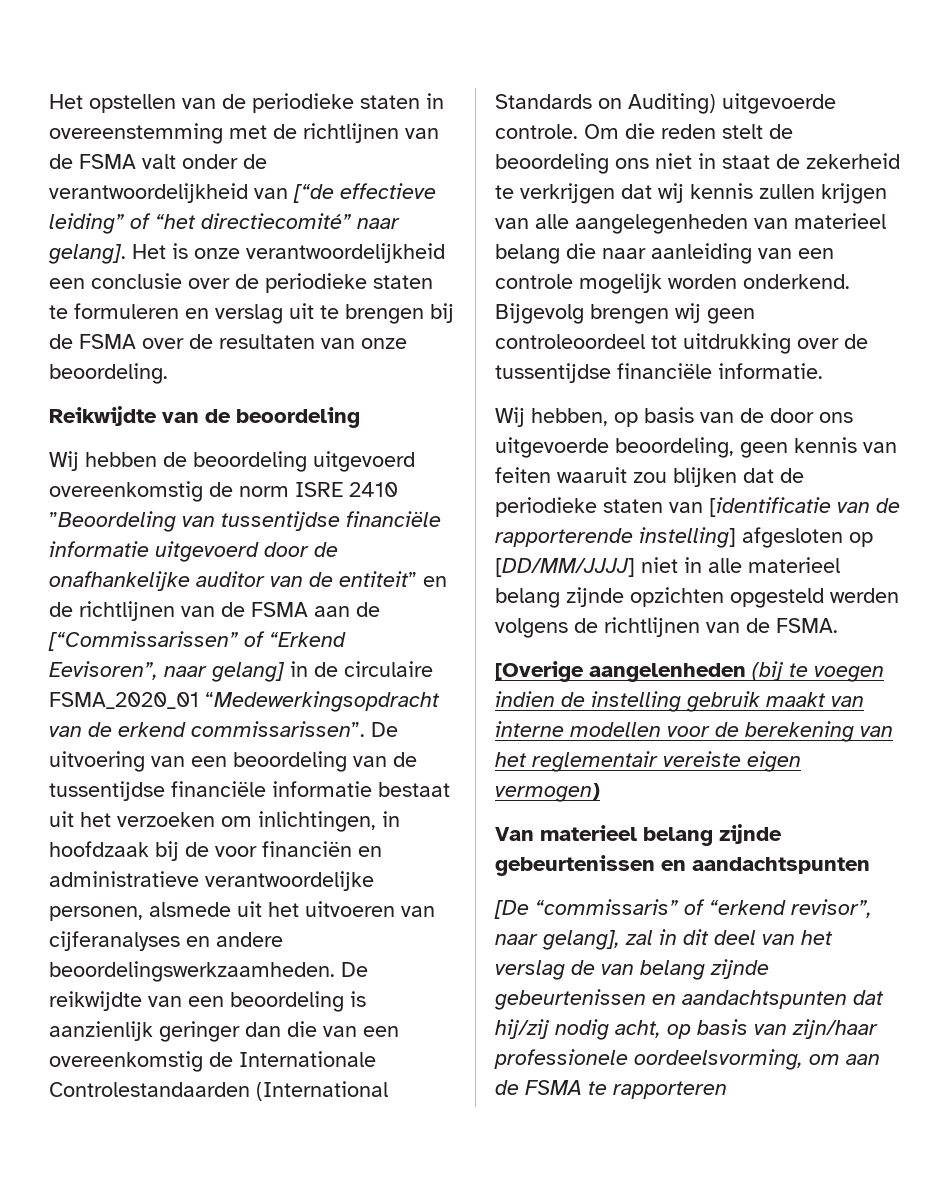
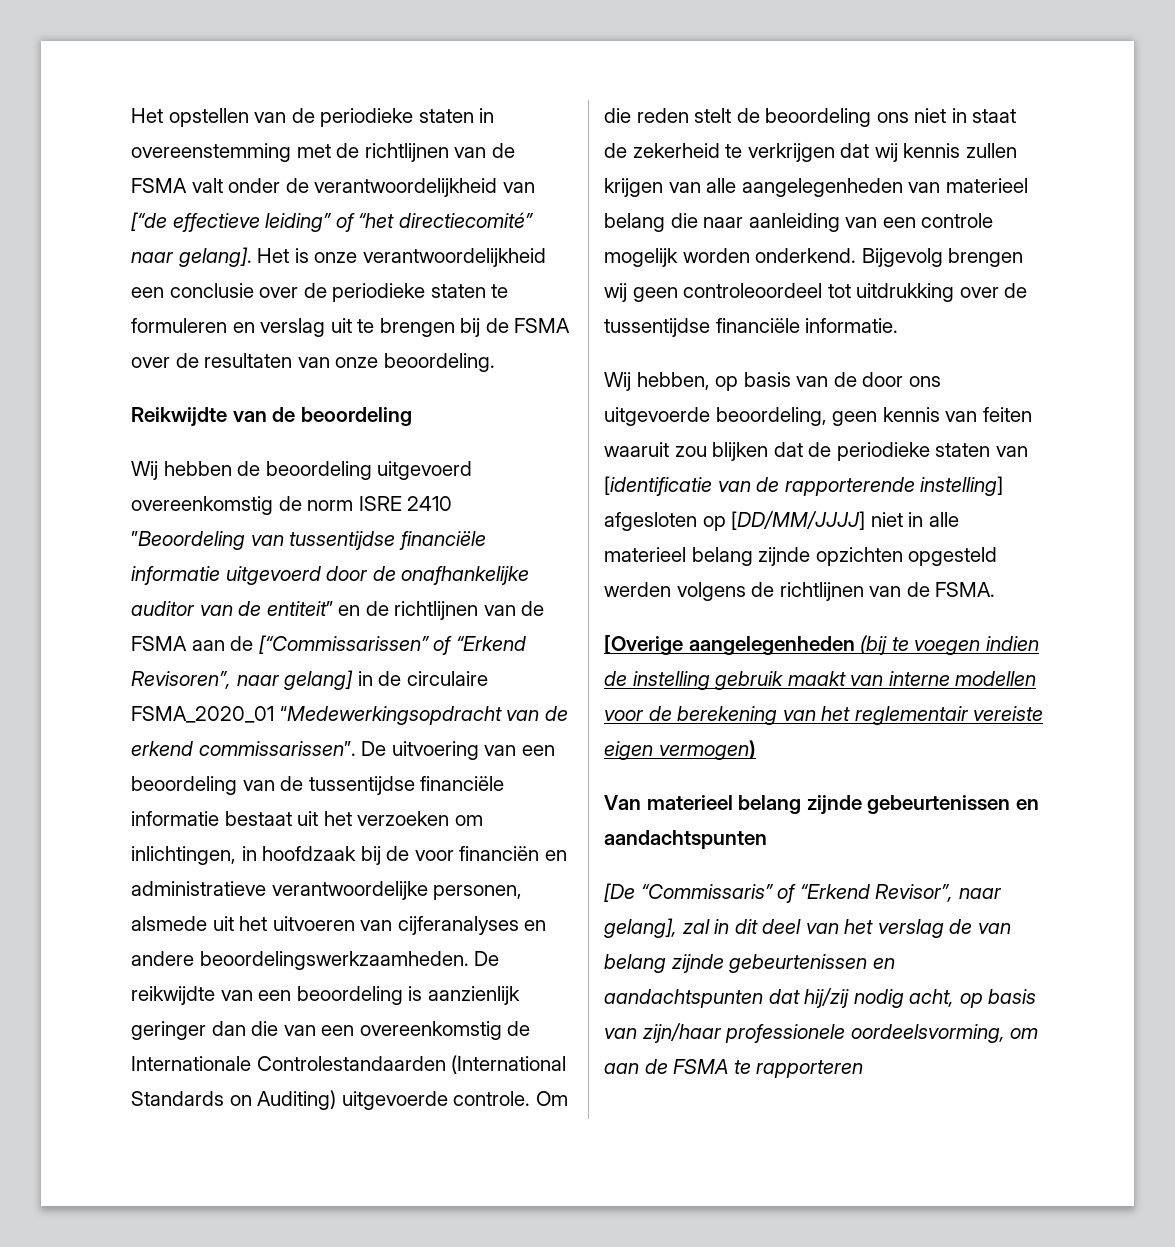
[49,661,158,680] Eevisoren”, -> [131,671,231,689] Revisoren”,
[589,663,746,682] aangelenheden -> [688,636,855,655] aangelegenheden
[535,899,872,918] “commissaris” of “erkend revisor”, -> [640,884,954,903] “Commissaris” of “Erkend Revisor”,

